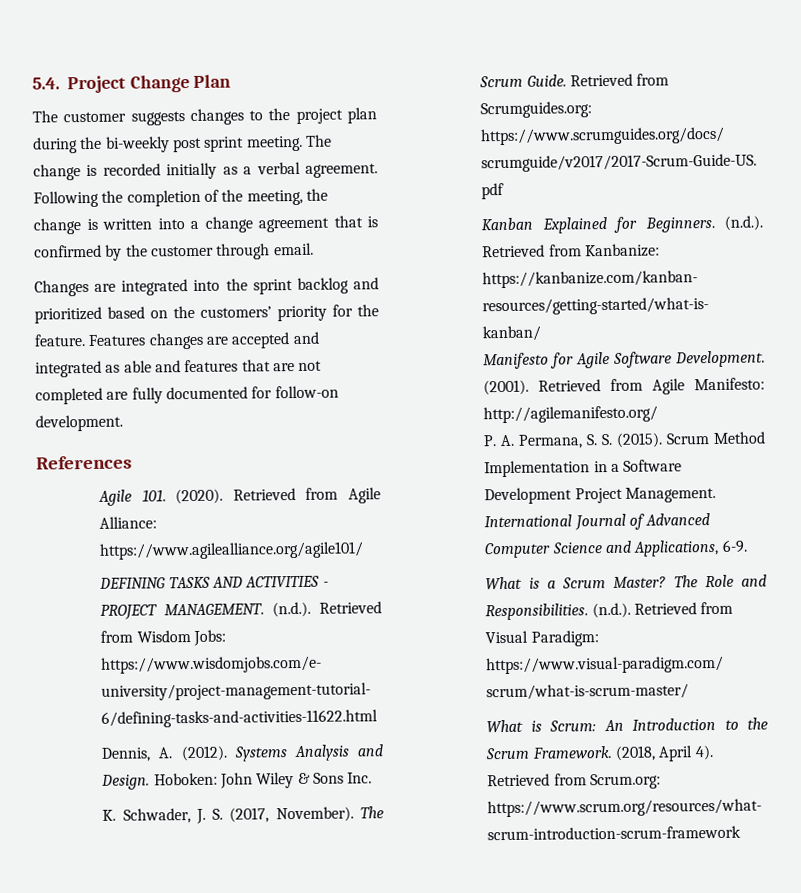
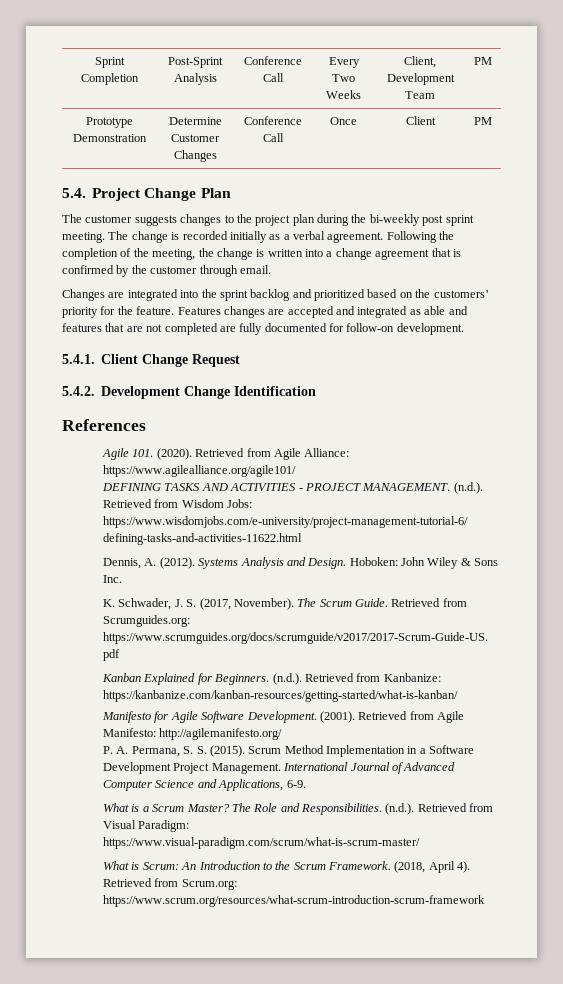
(32, 83) none -> [94,57,125,68] [80,73,139,85] [168,57,223,68] [173,73,217,85] [244,56,302,65] [263,73,284,82] [328,57,360,68] [332,74,355,82] [326,90,361,99] [404,56,436,68] [386,73,455,85] [405,91,435,99] [473,57,492,65] [85,117,133,128] [72,134,147,142] [168,117,222,125] [171,134,220,142] [173,150,217,162] [244,116,302,125] [263,133,284,142] [330,117,357,125] [405,116,436,125] [473,117,492,125] Sprint Completion | Post-Sprint Analysis | Conference Call | Every Two Weeks | Client, Development Team | PM // Prototype Demonstration | Determine Customer Changes | Conference Call | Once | Client | PM //
(123, 423) none -> [62,354,241,367] [62,386,317,399] // 5.4.1. Client Change Request // 5.4.2. Development Change Identification

